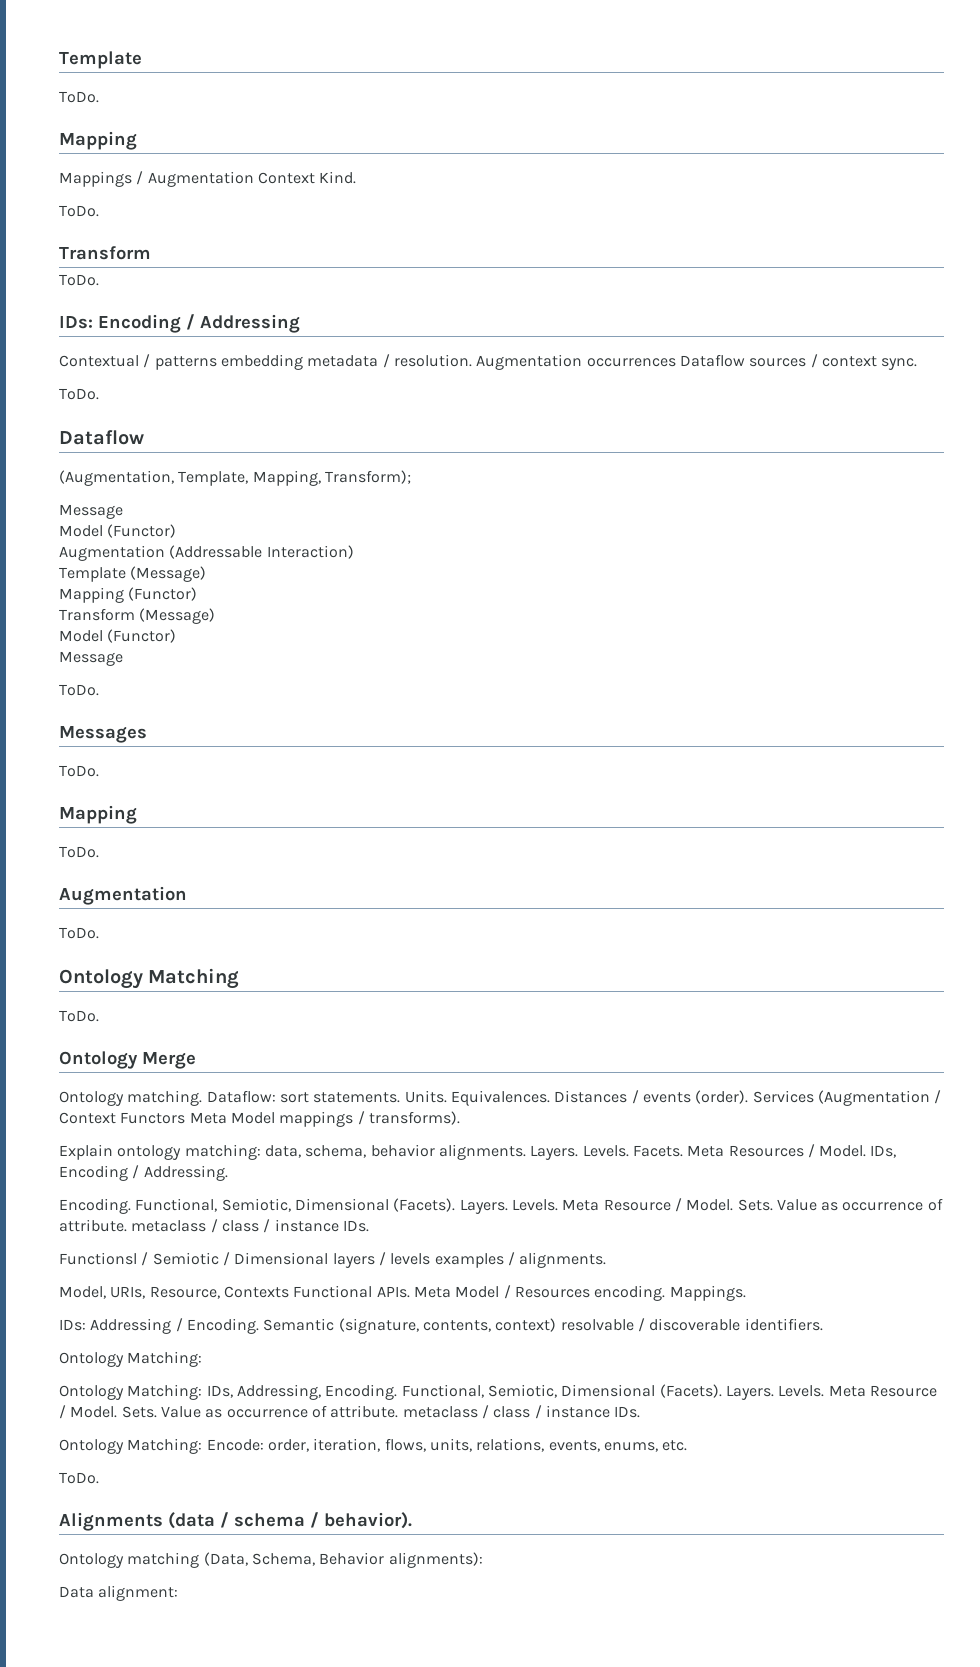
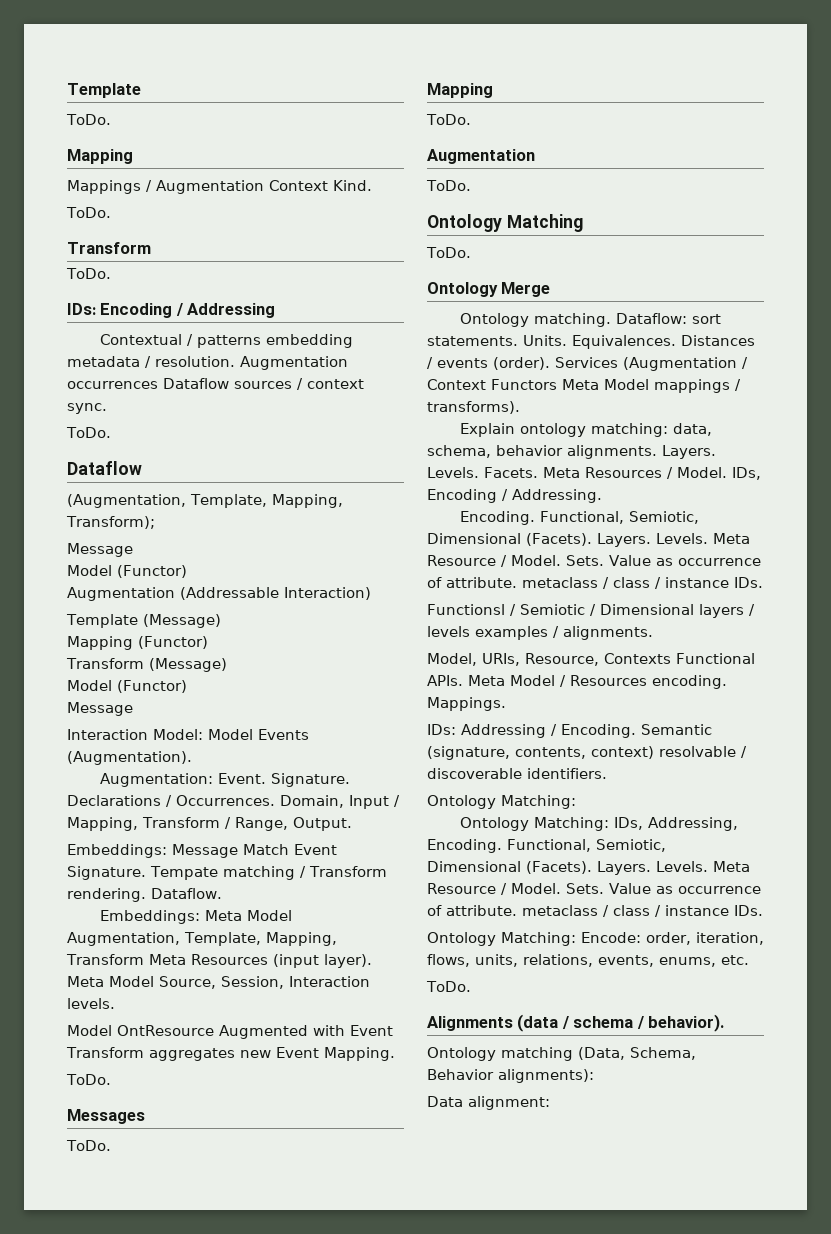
(123, 658) none -> [67,729,309,740] [67,751,192,765] [100,773,351,787] [67,795,400,809] [67,817,352,831] [67,844,337,858] [67,866,387,880] [67,888,222,902] [100,910,293,924] [67,932,337,946] [66,954,372,968] [67,976,370,989] [67,998,115,1009] [67,1025,393,1039] [66,1047,395,1061] // Interaction Model: Model Events (Augmentation). // Augmentation: Event. Signature. Declarations / Occurrences. Domain, Input / Mapping, Transform / Range, Output. // Embeddings: Message Match Event Signature. Tempate matching / Transform rendering. Dataflow. // Embeddings: Meta Model Augmentation, Template, Mapping, Transform Meta Resources (input layer). Meta Model Source, Session, Interaction levels. // Model OntResource Augmented with Event Transform aggregates new Event Mapping.

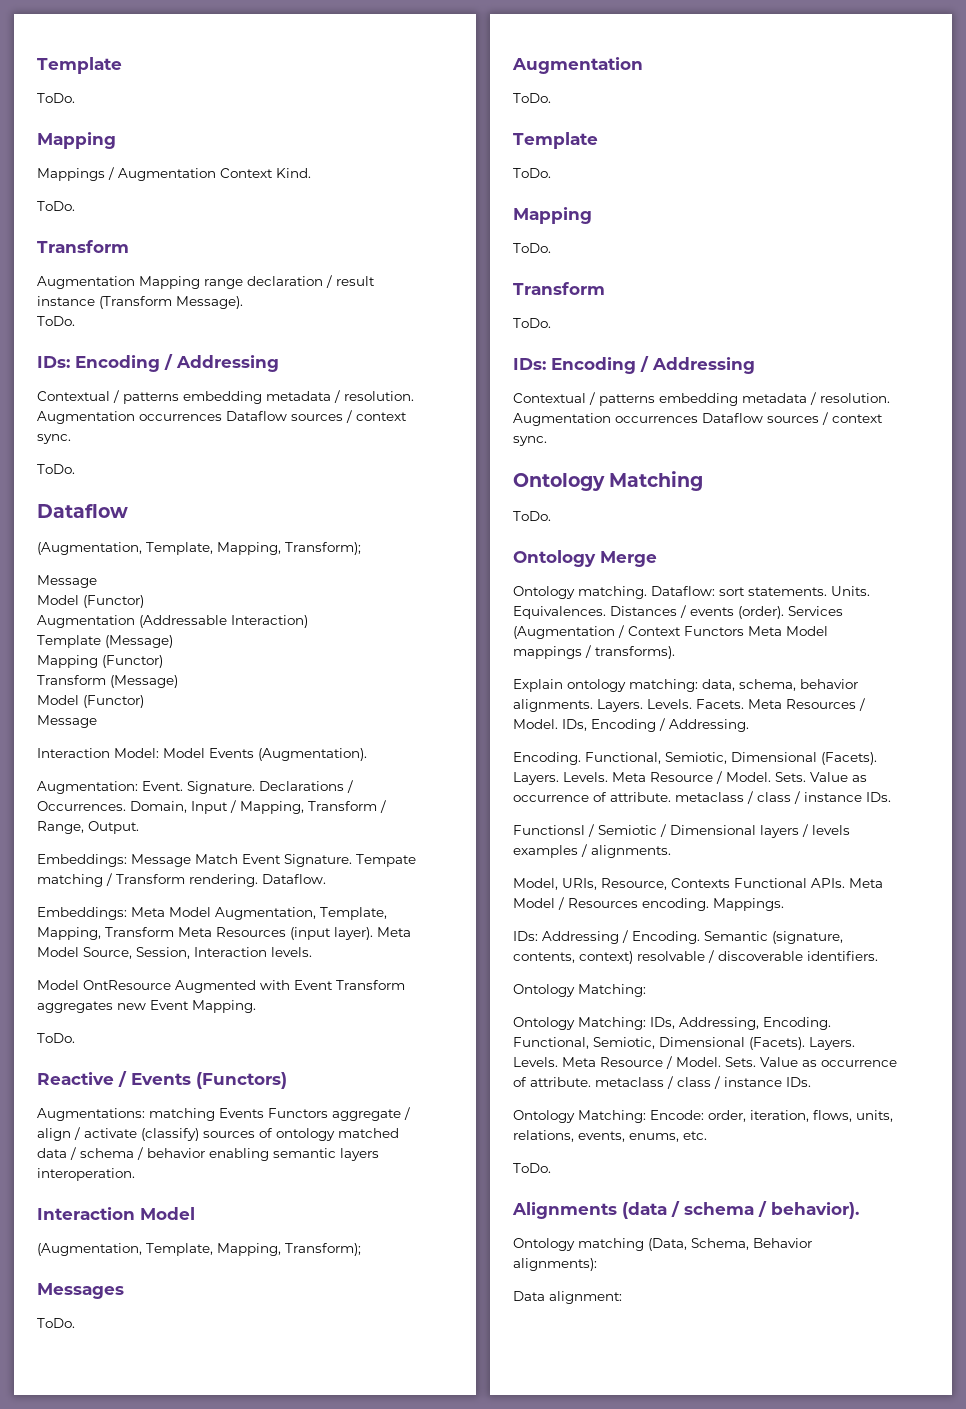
(151, 248) none -> [37,275,375,289] [37,296,243,309] // Augmentation Mapping range declaration / result instance (Transform Message).
[67,1109,145,1124] Messages -> [37,1071,287,1089] [37,1107,410,1121] [37,1127,399,1141] [37,1147,379,1161] [37,1168,135,1181] [37,1207,195,1220] [37,1243,361,1256] [37,1283,124,1299] [37,1318,75,1328] [512,57,643,74] [513,93,551,103] [513,132,598,149] Reactive / Events (Functors) // Augmentations: matching Events Functors aggregate / align / activate (classify) sources of ontology matched data / schema / behavior enabling semantic layers interoperation. // Interaction Model // (Augmentation, Template, Mapping, Transform); // Messages // ToDo. // Augmentation // ToDo. // Template
[427,149,535,164] [426,180,471,191] Augmentation // ToDo. -> [513,282,605,295] [513,318,551,328] [513,356,755,374] [513,392,890,406] [513,412,883,426] [513,436,547,446] Transform // ToDo. // IDs: Encoding / Addressing // Contextual / patterns embedding metadata / resolution. Augmentation occurrences Dataflow sources / context sync.

